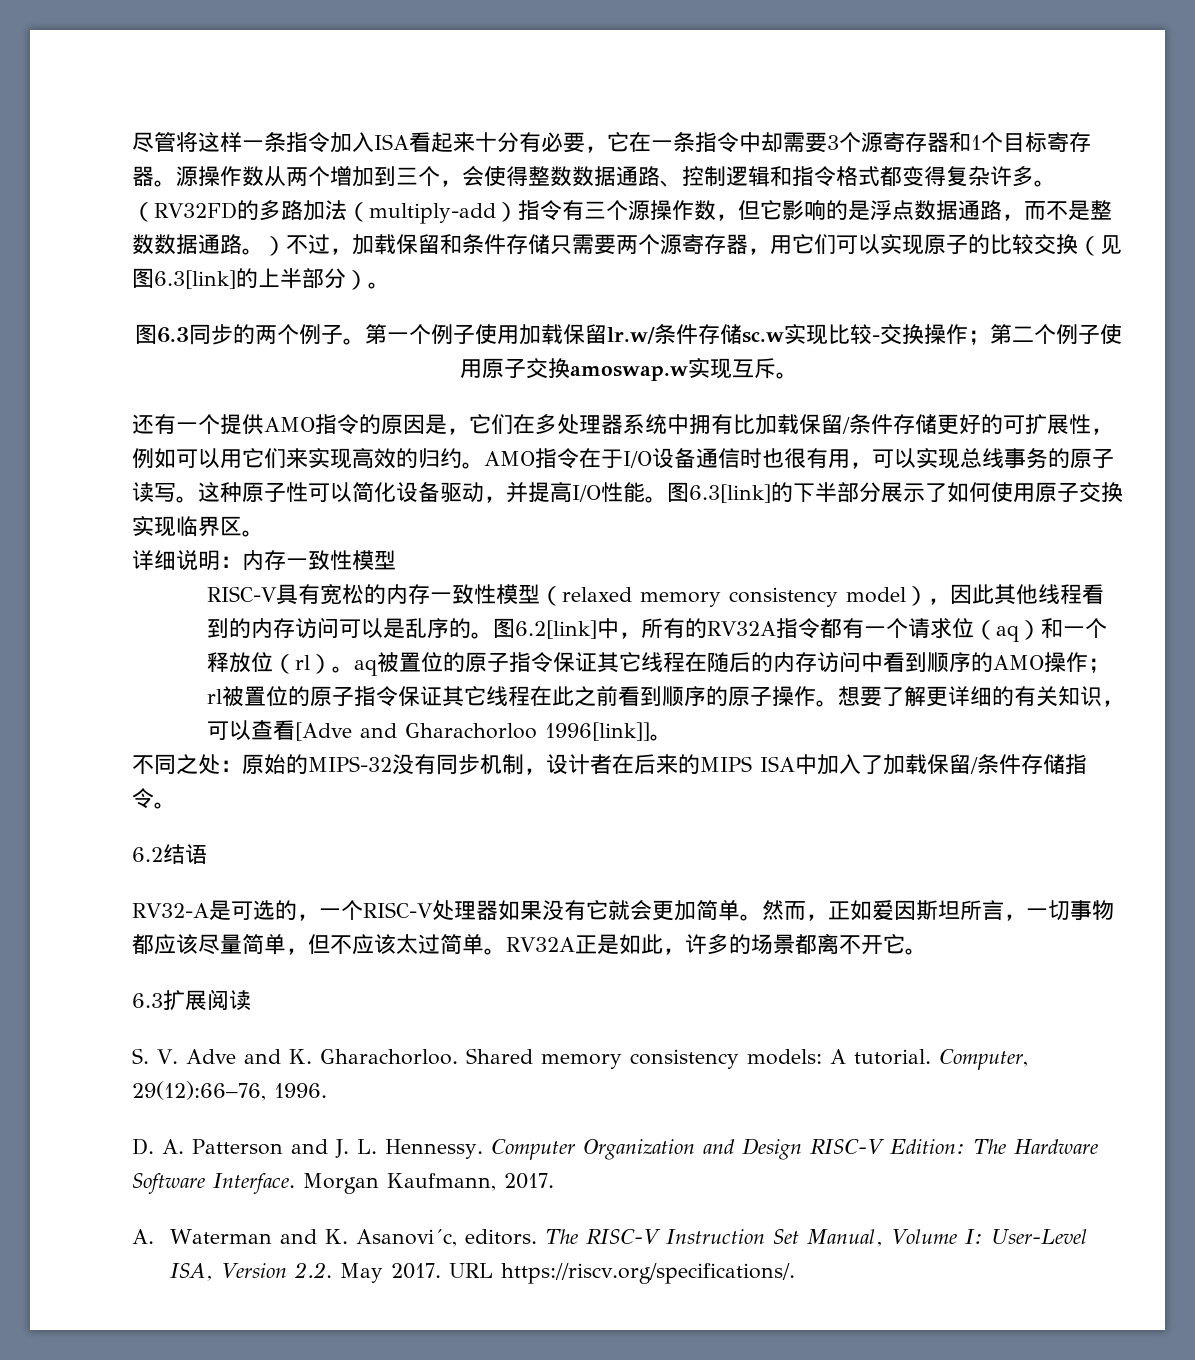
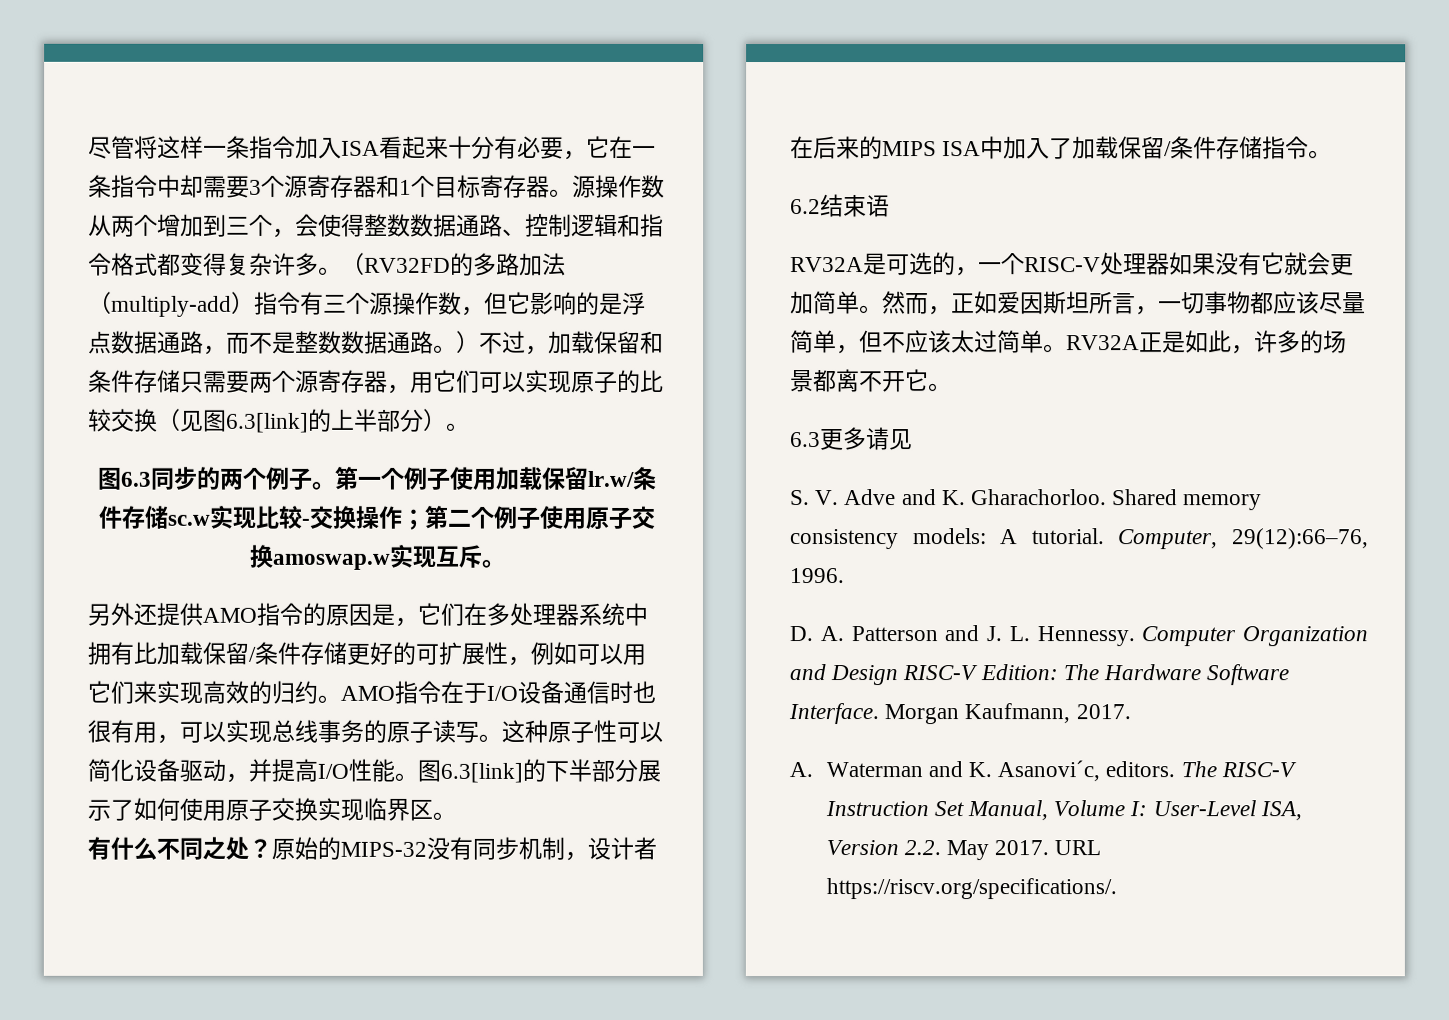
[132,414,220,435] 还有一个 -> [87,602,157,626] 另外还
[132,550,396,571] [207,584,1105,607] [207,617,1108,642] [207,651,1111,676] [207,685,1125,707] [207,720,673,741] 详细说明：内存一致性模型 // RISC-V具有宽松的内存一致性模型（relaxed memory consistency model），因此其他线程看到的内存访问可以是乱序的。图6.2[link]中，所有的RV32A指令都有一个请求位（aq）和一个释放位（rl）。aq被置位的原子指令保证其它线程在随后的内存访问中看到顺序的AMO操作；rl被置位的原子指令保证其它线程在此之前看到顺序的原子操作。想要了解更详细的有关知识，可以查看[Adve and Gharachorloo 1996[link]]。 // -> [87,836,157,860] 有什么
[220,760,242,772] ： -> [248,838,272,858] ？
(185, 854) none -> [843,194,867,218] 束
[132,903,209,918] RV32-A -> [790,257,864,273] RV32A
[163,989,251,1011] 扩展阅读 -> [820,427,913,451] 更多请见

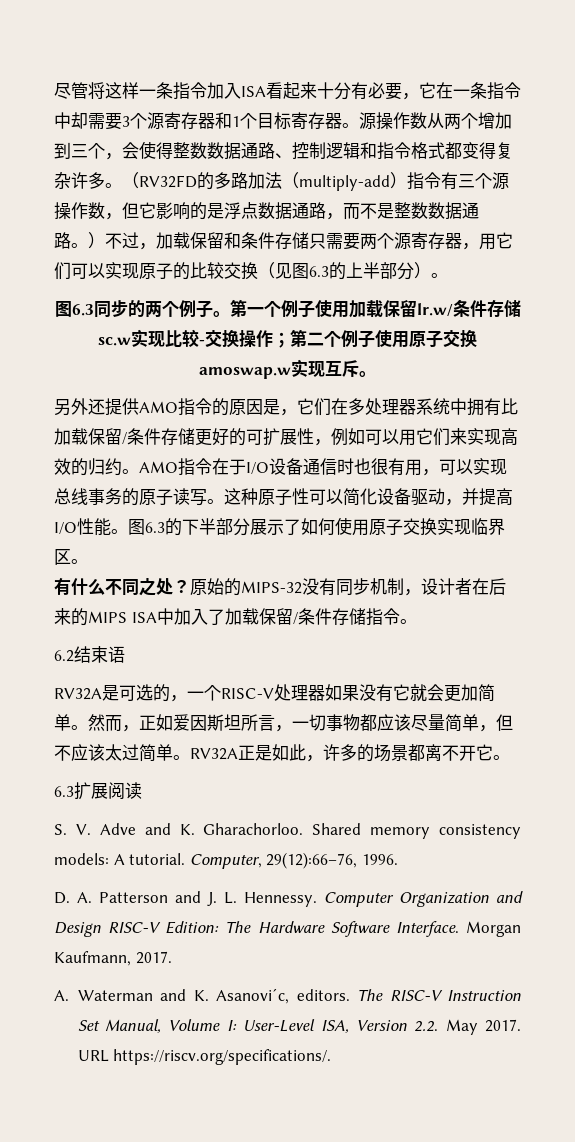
[226,412,309,433] 6.3[link] -> [309,266,329,277] 6.3
[440,762,523,783] 6.3[link] -> [145,522,165,533] 6.3
[820,427,913,451] 更多请见 -> [74,782,142,800] 扩展阅读

